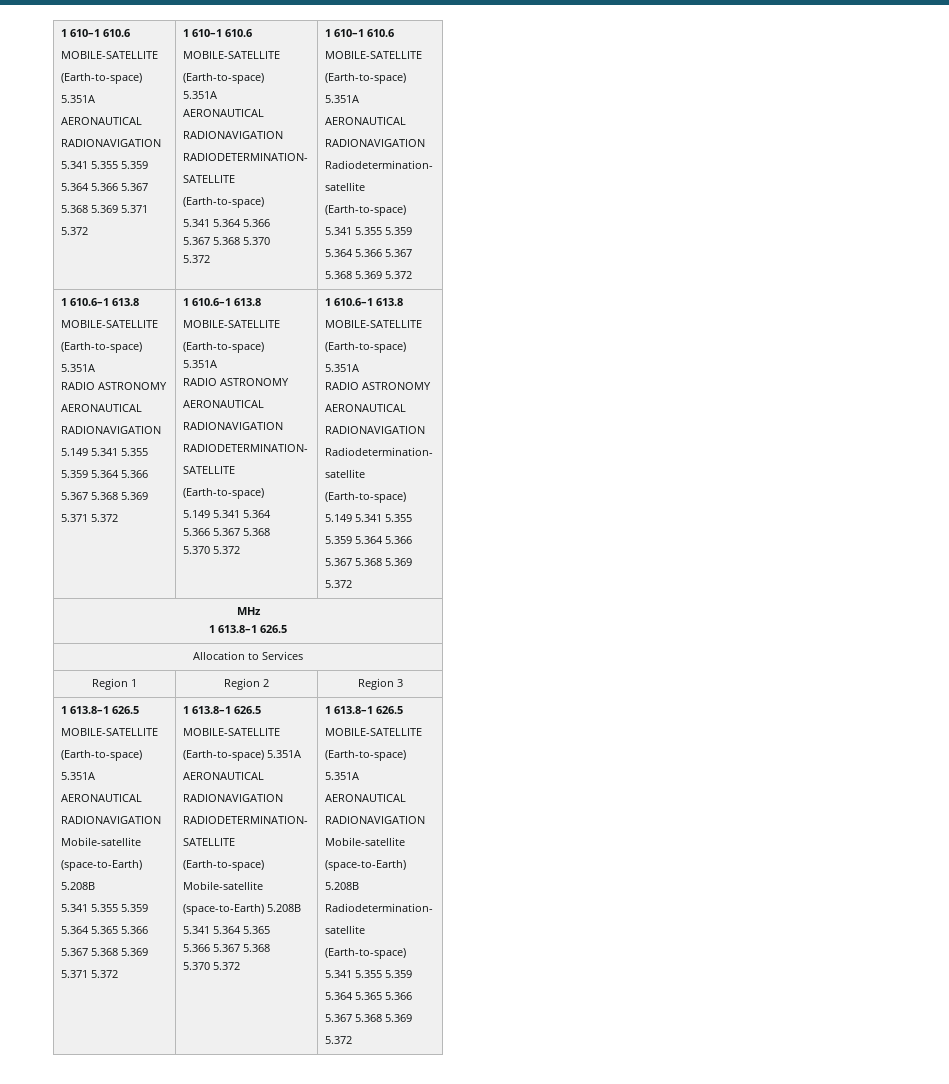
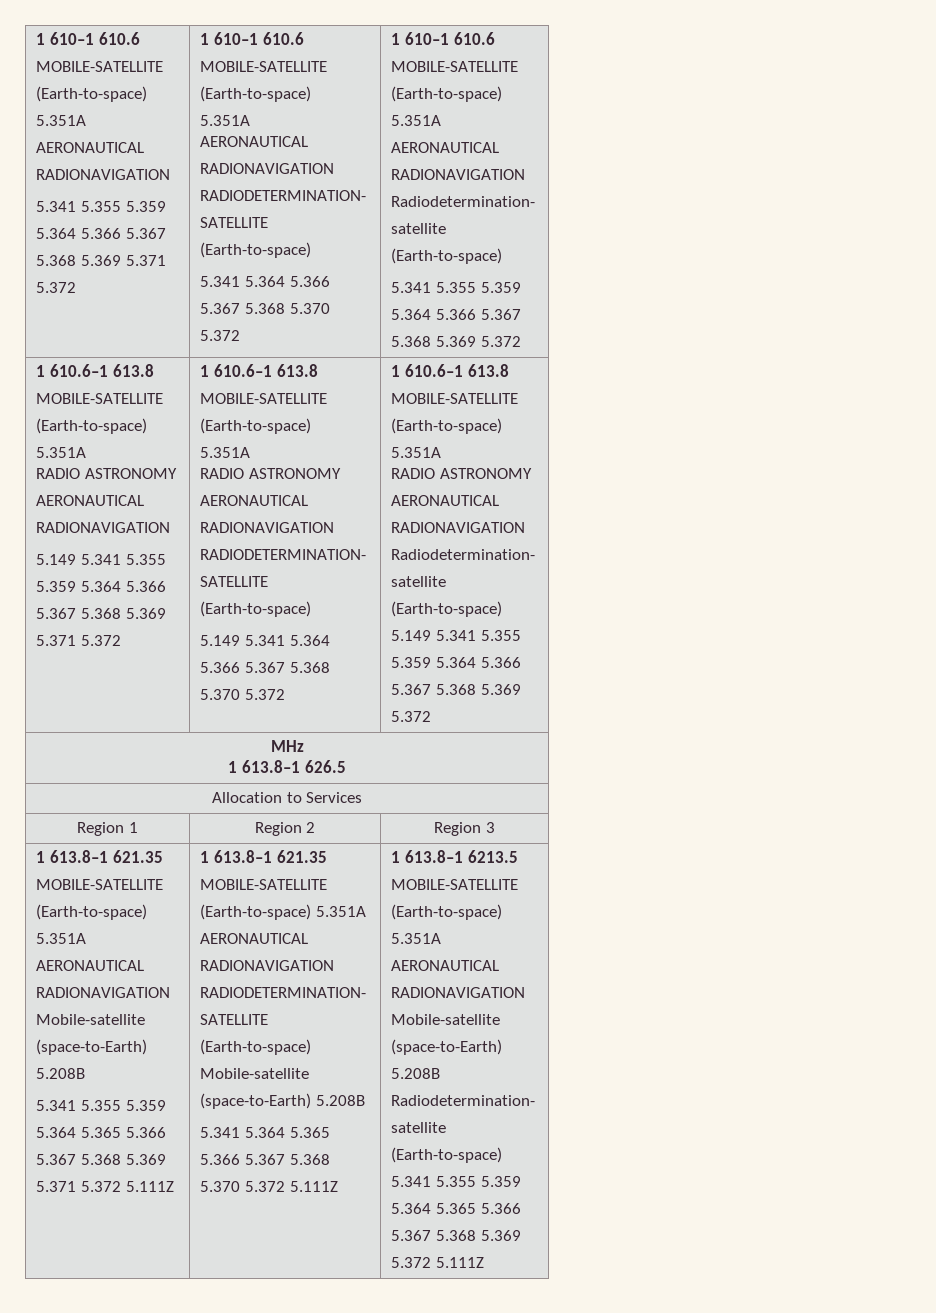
[112,706,140,714] 626.5 -> [112,850,163,863] 621.35
[183,706,262,714] | 1 613.8–1 626.5 -> [125,1181,174,1192] [200,850,327,863] 5.111Z | 1 613.8–1 621.35
[325,706,404,714] | 1 613.8–1 626.5 -> [289,1181,338,1192] [391,850,518,863] 5.111Z | 1 613.8–1 6213.5
(353, 1040) none -> [436,1257,485,1268] 5.111Z

